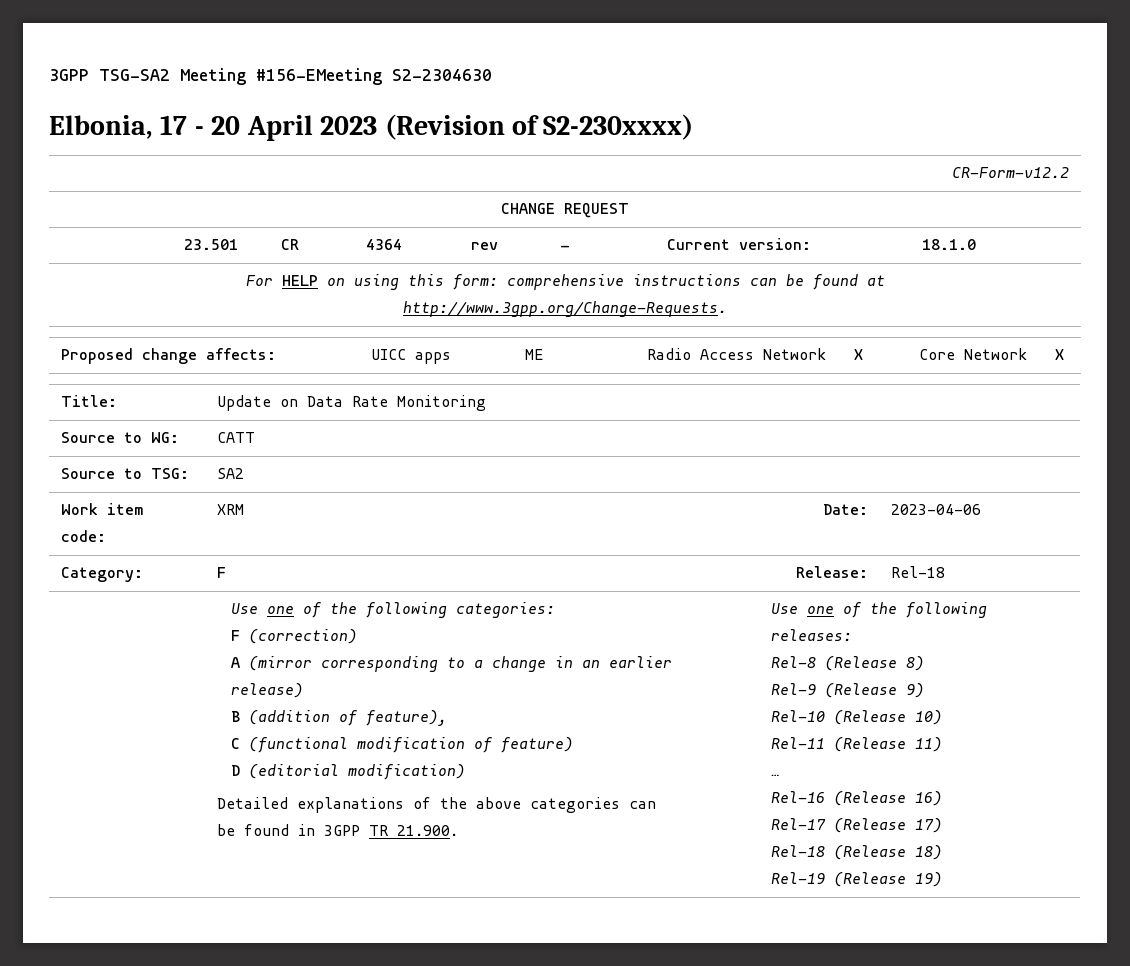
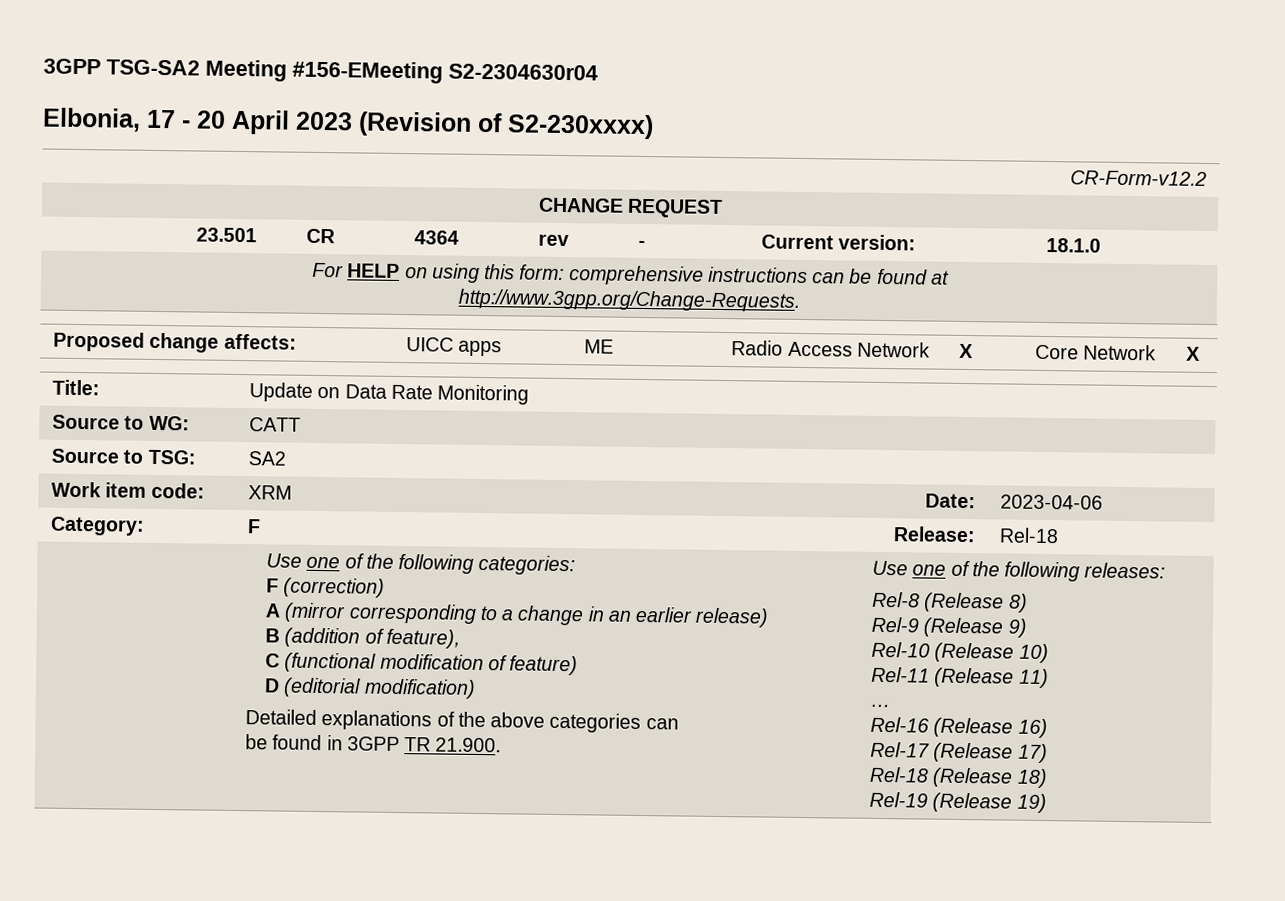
[392,69,492,81] S2-2304630 -> [448,63,598,81] S2-2304630r04

